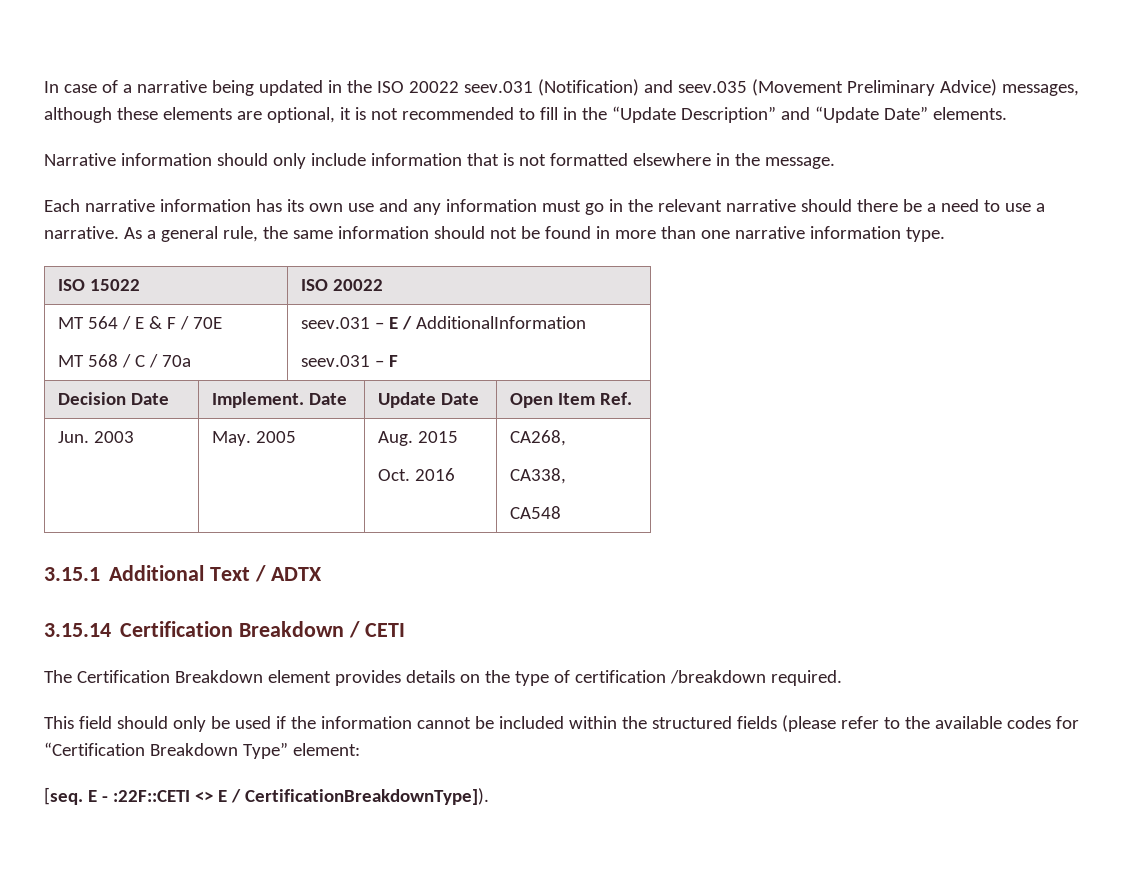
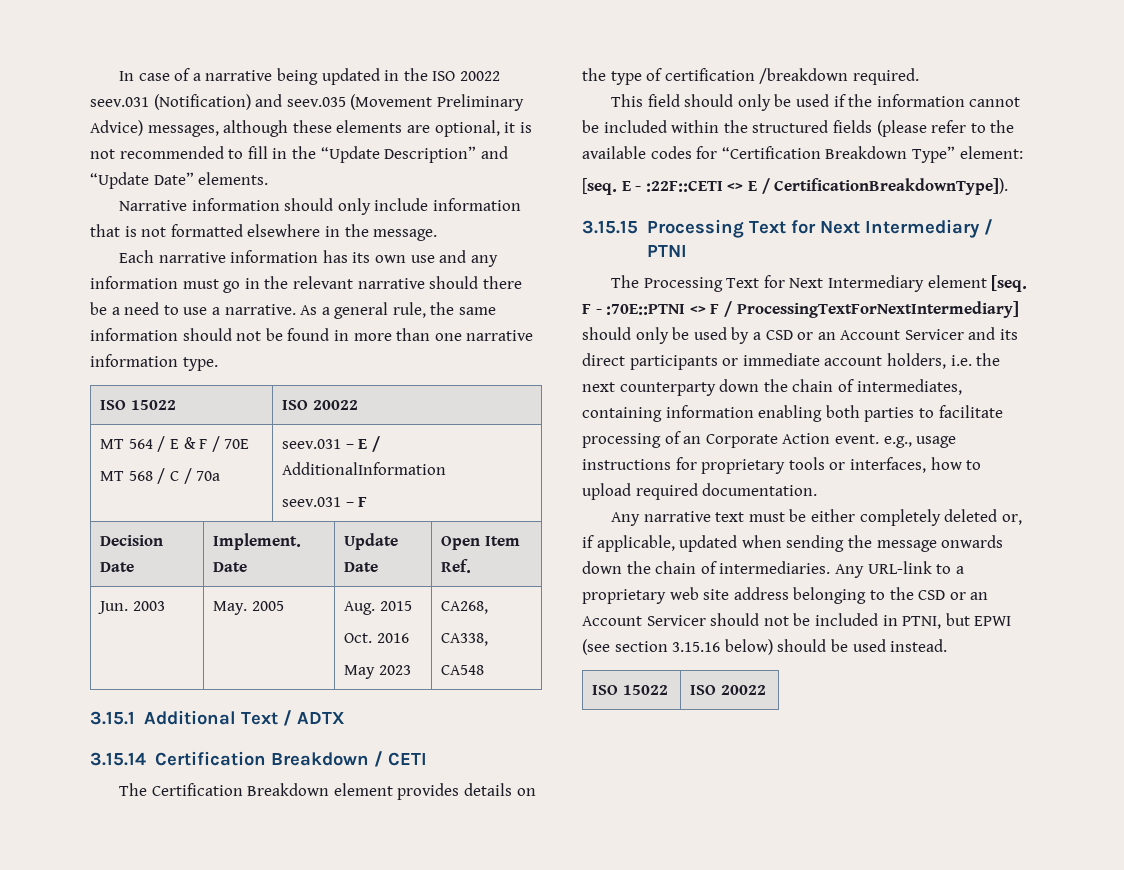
(456, 474) none -> [344,665,411,679] // May 2023
(489, 796) none -> [582,219,993,238] [646,245,687,257] [611,275,1028,292] [582,301,1019,318] [582,327,1019,344] [582,353,1001,370] [582,379,962,396] [582,405,1003,422] [582,431,957,448] [582,457,982,474] [582,483,818,500] [611,509,1022,526] [582,535,1004,552] [582,561,964,578] [582,587,989,604] [582,613,1012,629] [582,639,948,655] [592,685,668,695] [690,685,766,695] // 3.15.15 Processing Text for Next Intermediary / PTNI // The Processing Text for Next Intermediary element [seq. F - :70E::PTNI <> F / ProcessingTextForNextIntermediary] should only be used by a CSD or an Account Servicer and its direct participants or immediate account holders, i.e. the next counterparty down the chain of intermediates, containing information enabling both parties to facilitate processing of an Corporate Action event. e.g., usage instructions for proprietary tools or interfaces, how to upload required documentation. // Any narrative text must be either completely deleted or, if applicable, updated when sending the message onwards down the chain of intermediaries. Any URL-link to a proprietary web site address belonging to the CSD or an Account Servicer should not be included in PTNI, but EPWI (see section 3.15.16 below) should be used instead. // ISO 15022 | ISO 20022

